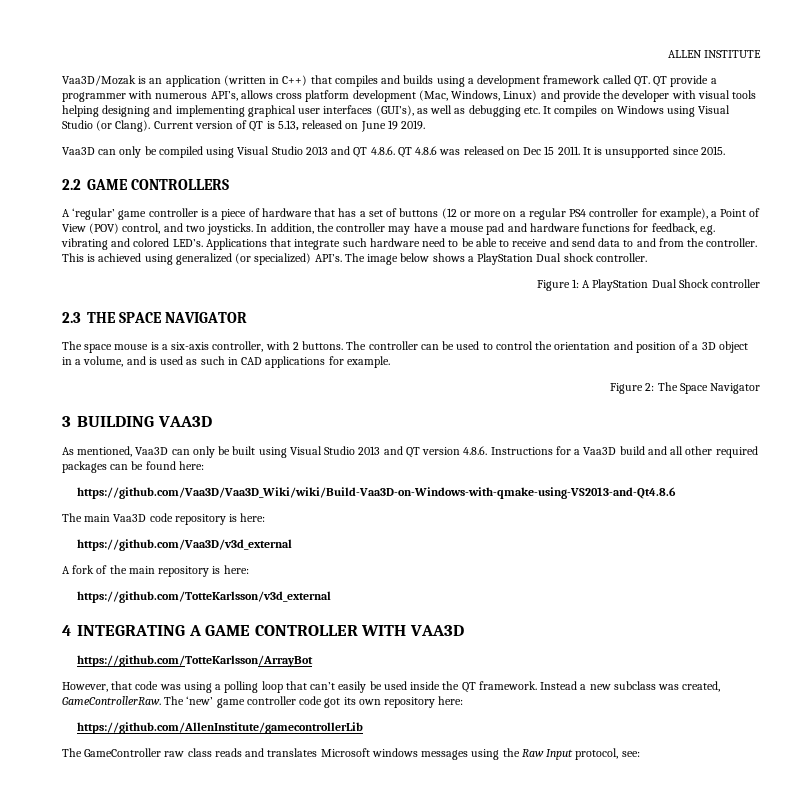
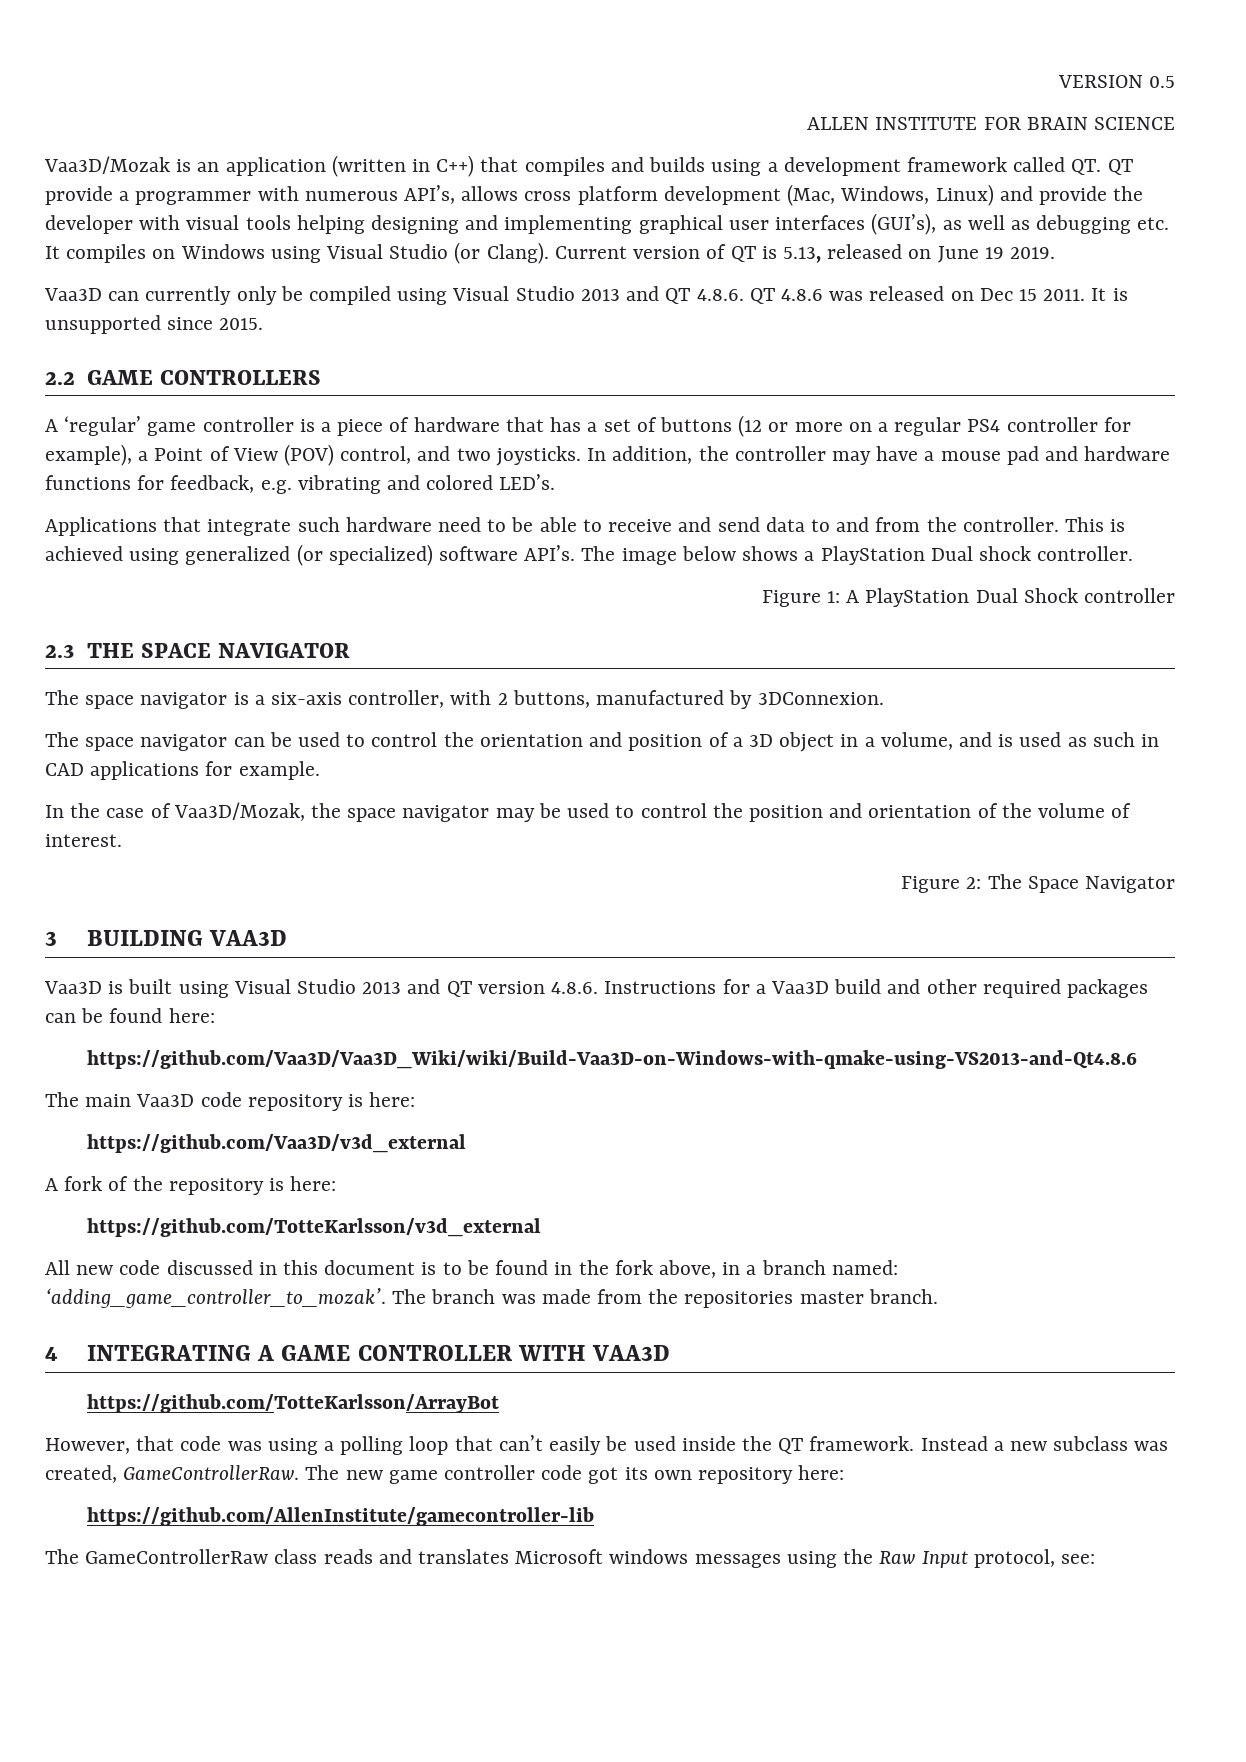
(667, 54) none -> [1057,75,1175,88] VERSION 0.5 //
(761, 54) none -> [983,117,1175,130] FOR BRAIN SCIENCE
(117, 152) none -> [145,286,232,305] currently
(203, 243) none -> (556, 482) //
(312, 259) none -> [439,546,519,561] software
[114,344,149,350] mouse -> [140,692,228,709] navigator
[302,341,418,350] buttons. The controller -> [512,690,884,709] [45,732,228,751] buttons, manufactured by 3DConnexion. // The space navigator
(390, 362) none -> [45,802,1132,822] [45,834,122,847] // In the case of Vaa3D/Mozak, the space navigator may be used to control the position and orientation of the volume of interest.
[62,446,231,458] As mentioned, Vaa3D can only be -> [44,981,124,994] Vaa3D is
[670,446,684,455] all -> (921, 986) none
[128,566,155,574] main -> (163, 1183) none
(332, 597) none -> [45,1260,898,1278] [45,1288,938,1308] // All new code discussed in this document is to be found in the fork above, in a branch named: ‘adding_game_controller_to_mozak’. The branch was made from the repositories master branch.
[186,696,214,705] ‘new’ -> [345,1470,383,1480] new
[77,722,364,734] [62,748,185,757] https://github.com/AllenInstitute/gamecontrollerLib // The GameController raw -> [87,1507,595,1526] [45,1549,269,1564] https://github.com/AllenInstitute/gamecontroller-lib // The GameControllerRaw

